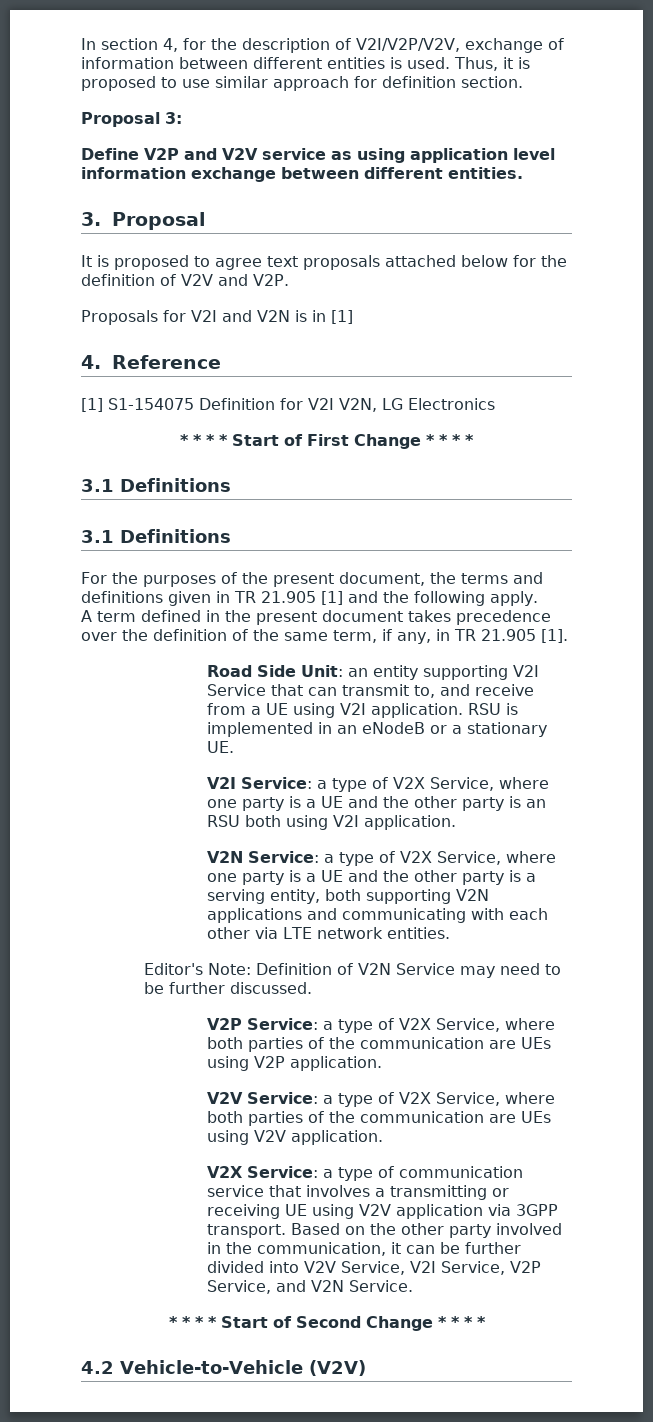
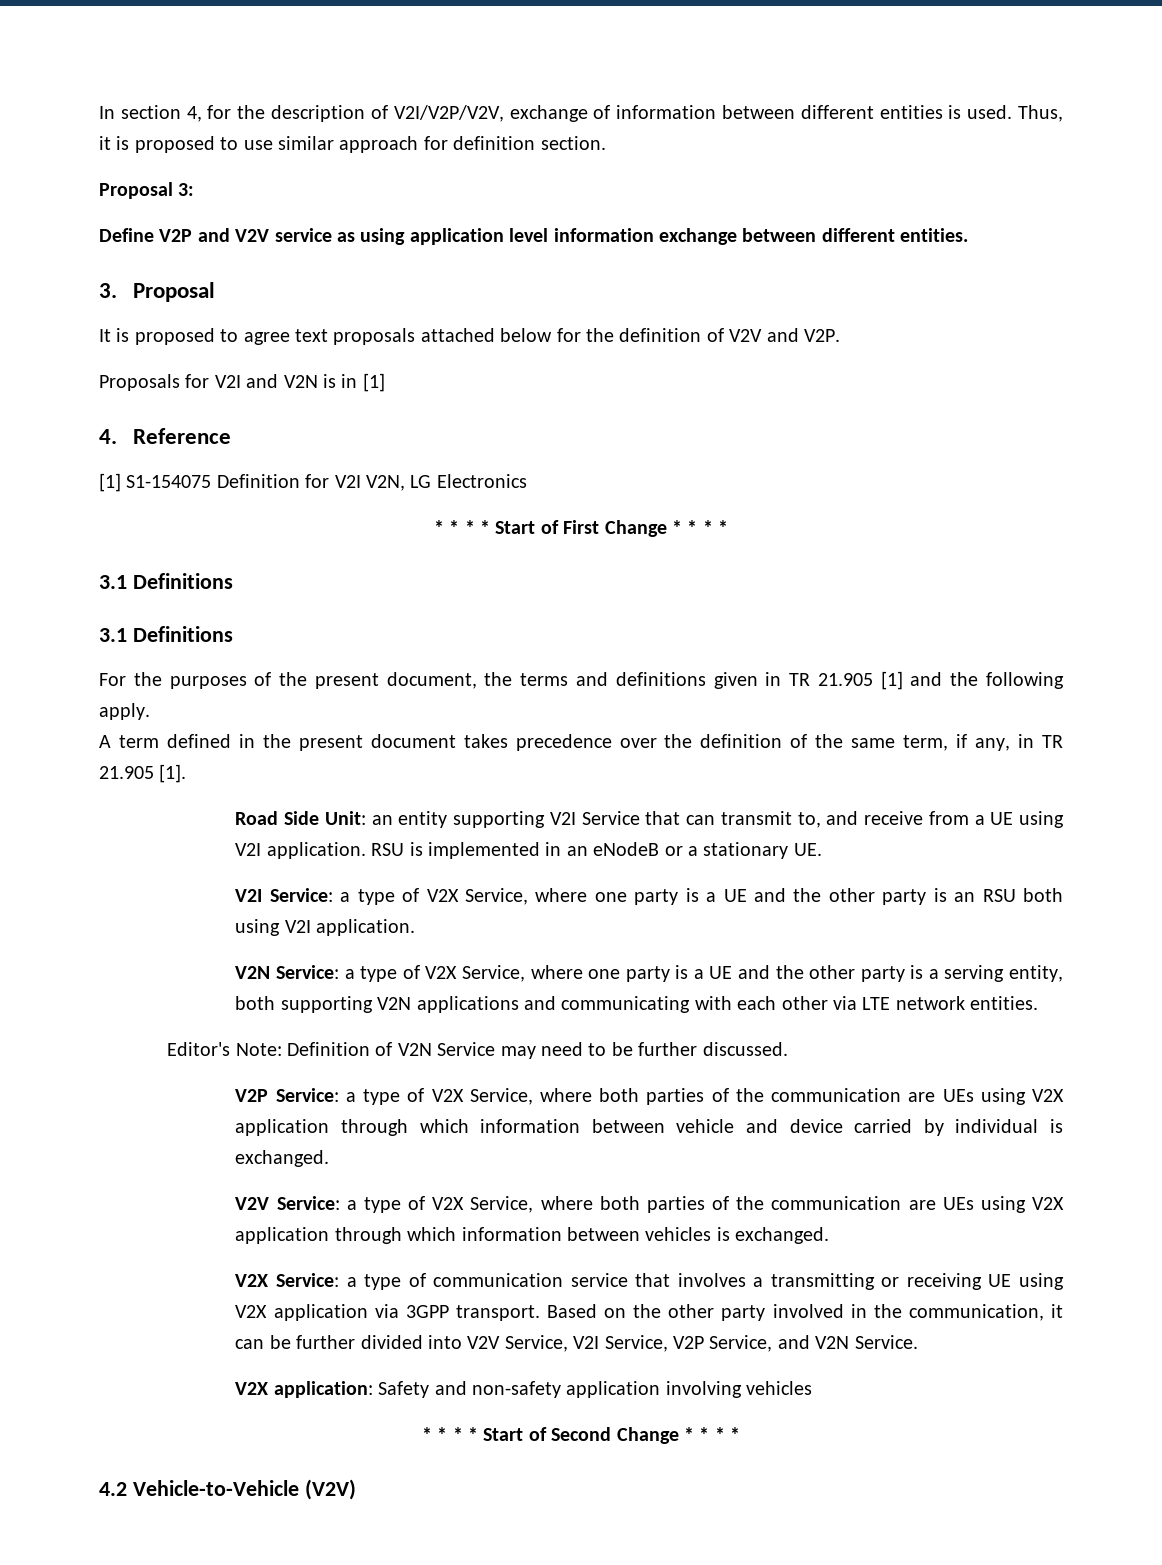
[253,1056,382,1071] V2P application. -> [1032,1089,1064,1102] [235,1119,1063,1136] [235,1150,330,1167] V2X application through which information between vehicle and device carried by individual is exchanged.
[253,1130,383,1145] V2V application. -> [1032,1197,1064,1210] [235,1227,830,1244] V2X application through which information between vehicles is exchanged.
[358,1204,391,1216] V2V -> [235,1305,268,1318] V2X
(413, 1286) none -> [235,1381,813,1398] // V2X application: Safety and non-safety application involving vehicles

